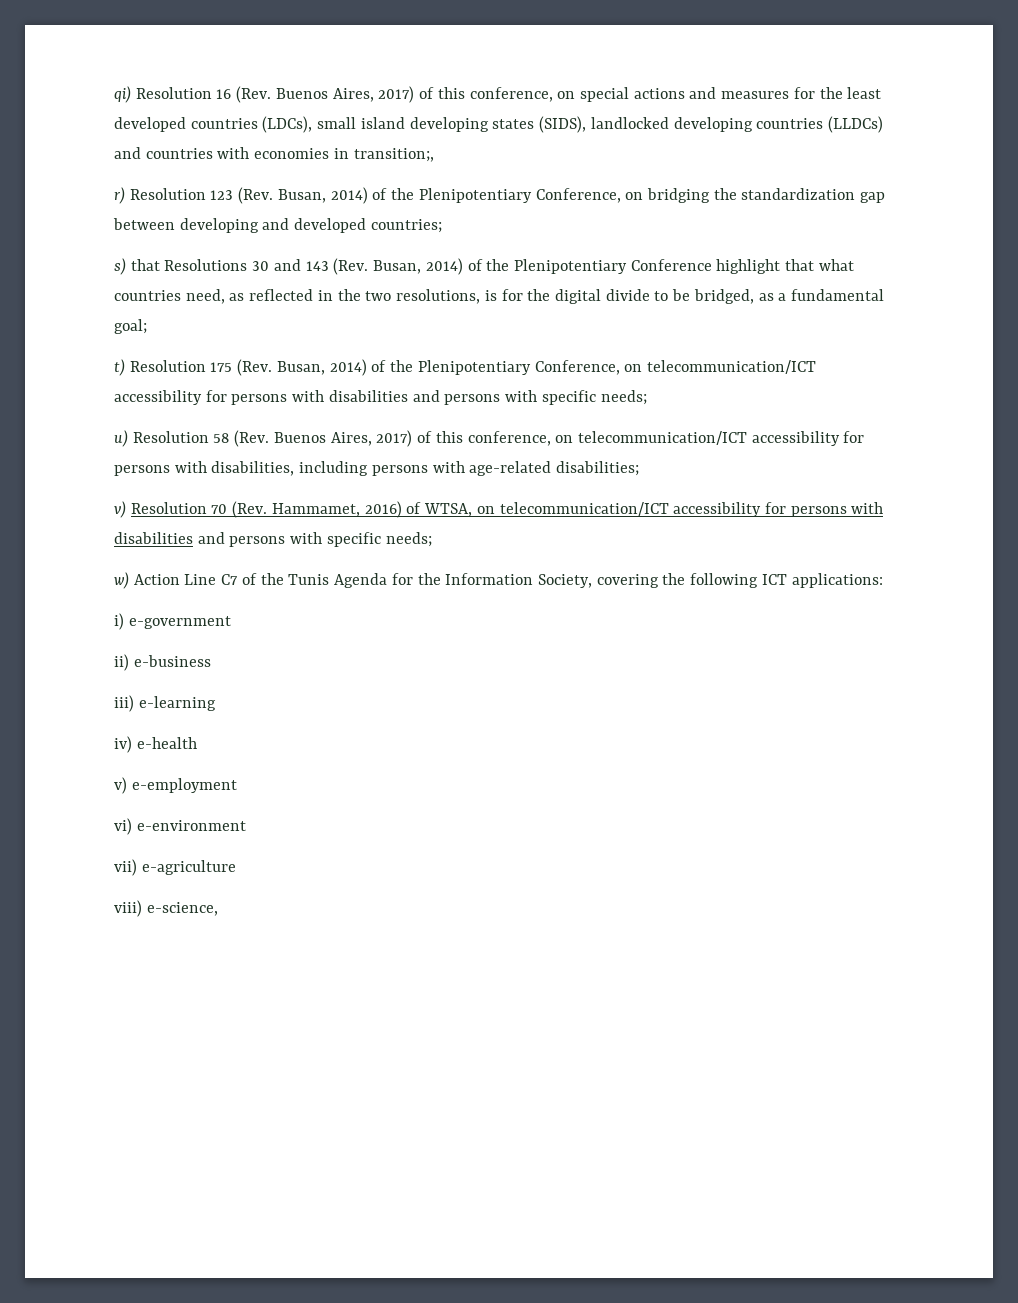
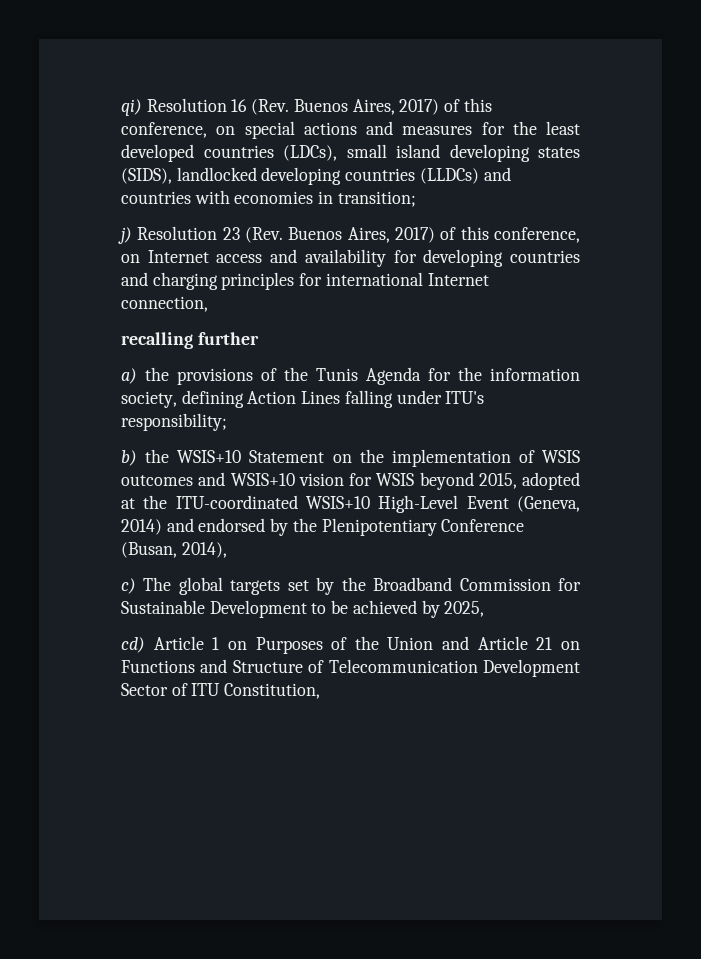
[353,148,434,162] [114,187,886,204] [113,218,442,233] [114,258,854,275] [114,289,885,304] [114,319,147,334] [114,359,816,376] [114,390,647,405] [114,430,865,447] [114,461,640,476] [114,501,884,518] [114,532,432,547] [114,572,239,589] transition;, // r) Resolution 123 (Rev. Busan, 2014) of the Plenipotentiary Conference, on bridging the standardization gap between developing and developed countries; // s) that Resolutions 30 and 143 (Rev. Busan, 2014) of the Plenipotentiary Conference highlight that what countries need, as reflected in the two resolutions, is for the digital divide to be bridged, as a fundamental goal; // t) Resolution 175 (Rev. Busan, 2014) of the Plenipotentiary Conference, on telecommunication/ICT accessibility for persons with disabilities and persons with specific needs; // u) Resolution 58 (Rev. Buenos Aires, 2017) of this conference, on telecommunication/ICT accessibility for persons with disabilities, including persons with age-related disabilities; // v) Resolution 70 (Rev. Hammamet, 2016) of WTSA, on telecommunication/ICT accessibility for persons with disabilities and persons with specific needs; // w) Action Line C7 -> [337,191,416,207] [118,226,580,244] [121,249,580,267] [121,272,489,290] [121,296,208,312] [121,332,259,349] [121,367,253,385] transition; // j) Resolution 23 (Rev. Buenos Aires, 2017) of this conference, on Internet access and availability for developing countries and charging principles for international Internet connection, // recalling further // a) the provisions
[445,573,883,588] [114,613,231,630] [114,654,211,671] [114,695,216,712] [114,736,197,753] [114,777,237,794] [114,818,246,835] [114,859,236,876] [114,900,218,917] Information Society, covering the following ICT applications: // i) e-government // ii) e-business // iii) e-learning // iv) e-health // v) e-employment // vi) e-environment // vii) e-agriculture // viii) e-science, -> [490,368,580,381] [121,390,485,408] [121,413,227,431] [121,449,580,467] [121,472,580,490] [121,495,580,513] [121,518,525,536] [121,542,227,558] [121,577,581,595] [121,600,485,618] [121,636,580,654] [121,659,580,677] [121,683,321,699] information society, defining Action Lines falling under ITU's responsibility; // b) the WSIS+10 Statement on the implementation of WSIS outcomes and WSIS+10 vision for WSIS beyond 2015, adopted at the ITU-coordinated WSIS+10 High-Level Event (Geneva, 2014) and endorsed by the Plenipotentiary Conference (Busan, 2014), // c) The global targets set by the Broadband Commission for Sustainable Development to be achieved by 2025, // cd) Article 1 on Purposes of the Union and Article 21 on Functions and Structure of Telecommunication Development Sector of ITU Constitution,

